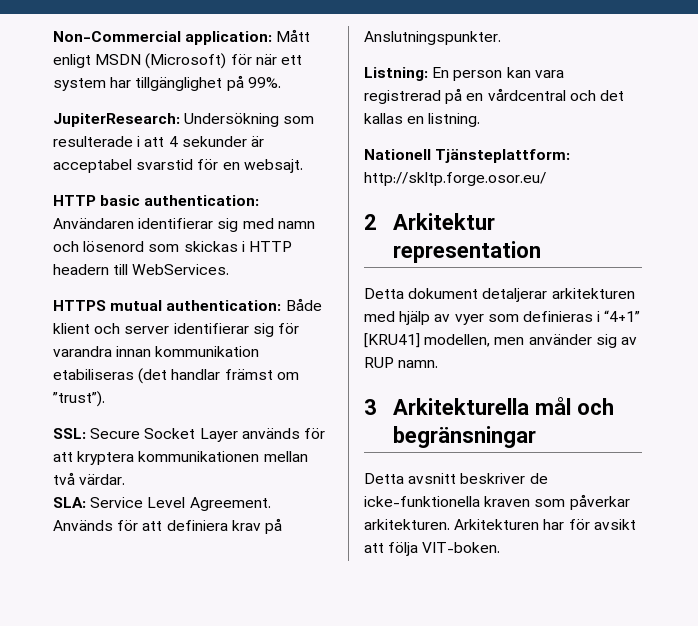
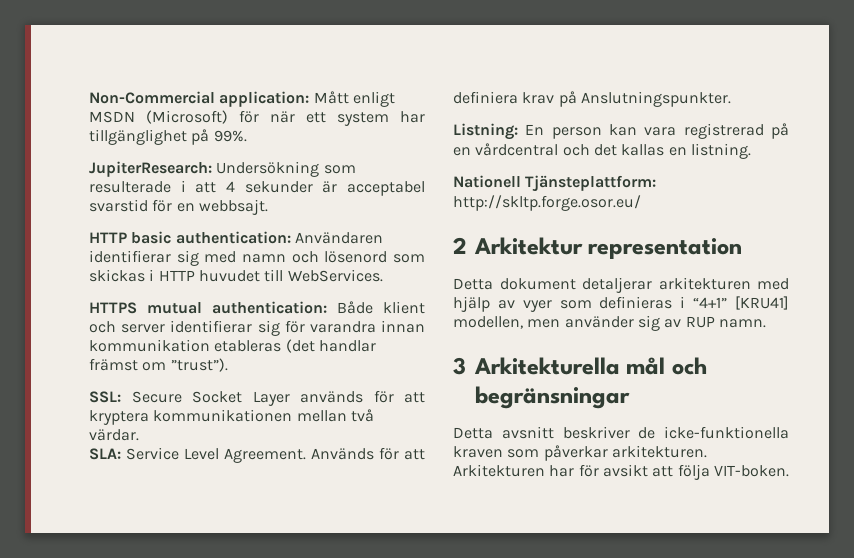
[243,159,303,173] websajt. -> [198,199,268,215] webbsajt.
[53,264,109,275] headern -> [198,270,260,282] huvudet
[53,369,134,380] etabiliseras -> [214,340,282,352] etableras

